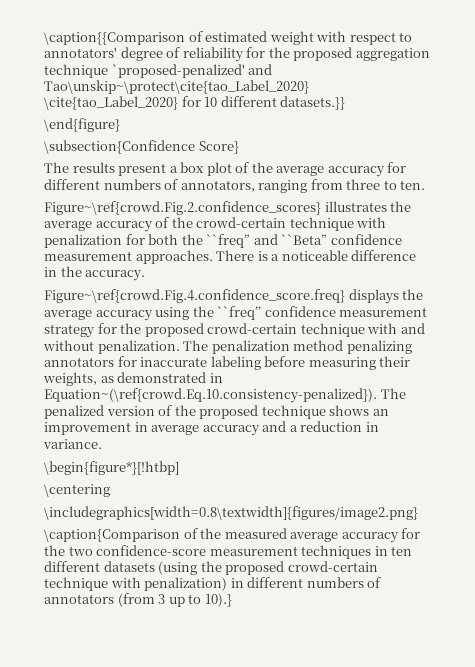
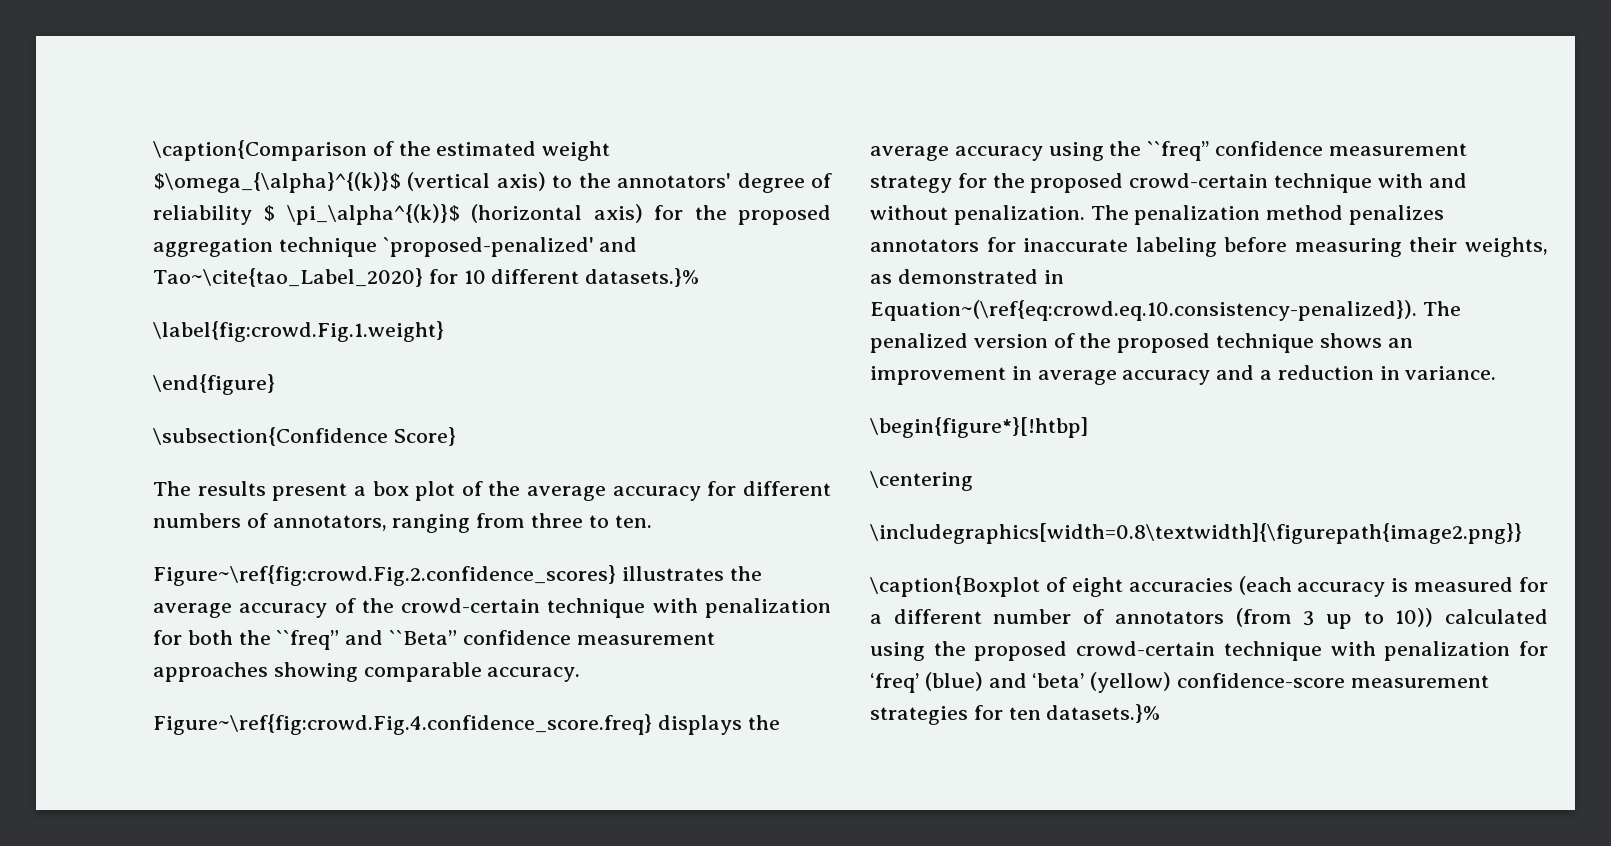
[44,31,413,45] [44,47,244,62] \caption{{Comparison of estimated weight with respect to annotators' degree of reliability -> [153,140,611,161] [153,172,833,193] [153,204,643,225] \caption{Comparison of the estimated weight $\omega_{\alpha}^{(k)}$ (vertical axis) to the annotators' degree of reliability $ \pi_\alpha^{(k)}$ (horizontal axis)
[44,80,309,94] [44,96,178,110] Tao\unskip~\protect\cite{tao_Label_2020} \cite{tao_Label_2020} -> [153,268,423,287] Tao~\cite{tao_Label_2020}
[280,96,346,110] datasets.}} -> [585,268,700,287] [153,321,444,342] datasets.}% // \label{fig:crowd.Fig.1.weight}
[44,201,321,215] Figure~\ref{crowd.Fig.2.confidence_scores} -> [153,565,616,586] Figure~\ref{fig:crowd.Fig.2.confidence_scores}
[135,250,417,264] [44,266,82,277] approaches. There is a noticeable difference in the -> [153,662,482,682] approaches showing comparable
[44,289,345,303] Figure~\ref{crowd.Fig.4.confidence_score.freq} -> [153,714,652,735] Figure~\ref{fig:crowd.Fig.4.confidence_score.freq}
[346,340,412,354] penalizing -> [1349,205,1445,225] penalizes
[44,388,377,403] Equation~(\ref{crowd.Eq.10.consistency-penalized}). -> [870,300,1417,321] Equation~(\ref{eq:crowd.eq.10.consistency-penalized}).
[44,506,418,520] [44,528,421,543] [44,545,413,559] [44,561,378,575] [44,577,364,591] \includegraphics[width=0.8\textwidth]{figures/image2.png} // \caption{Comparison of the measured average accuracy for the two confidence-score measurement techniques in ten different datasets (using the proposed crowd-certain technique with penalization) in different numbers -> [870,523,1522,544] [870,576,1548,597] [870,609,1072,624] \includegraphics[width=0.8\textwidth]{\figurepath{image2.png}} // \caption{Boxplot of eight accuracies (each accuracy is measured for a different number
[204,593,232,607] 10).} -> [1395,608,1548,627] [870,641,1548,661] [870,672,1489,693] [870,704,1161,725] 10)) calculated using the proposed crowd-certain technique with penalization for ‘freq’ (blue) and ‘beta’ (yellow) confidence-score measurement strategies for ten datasets.}%

